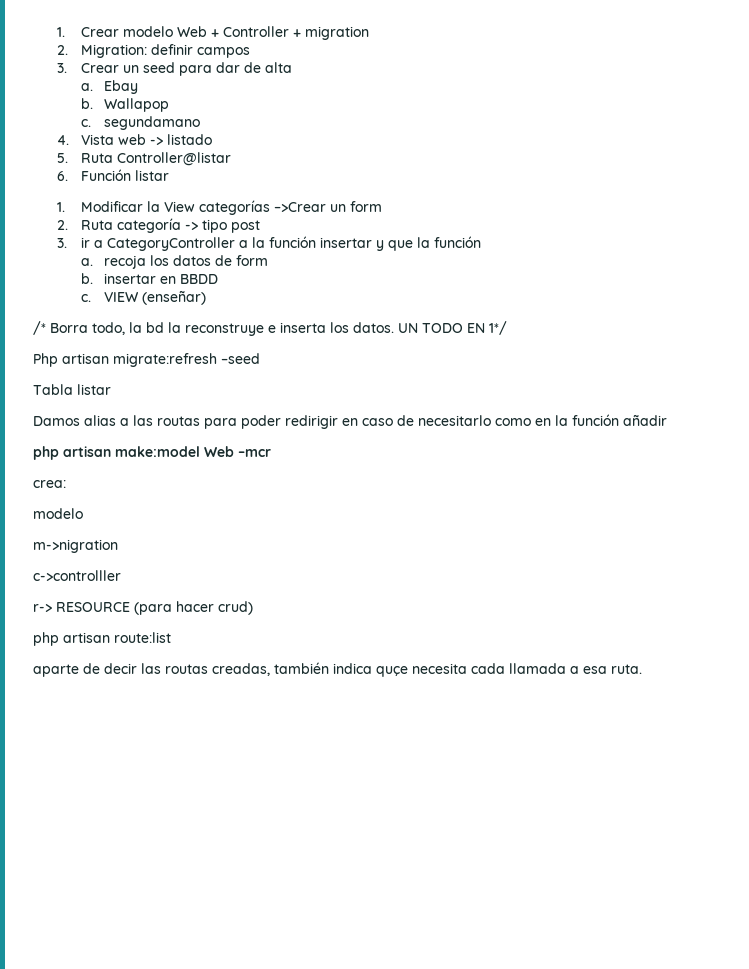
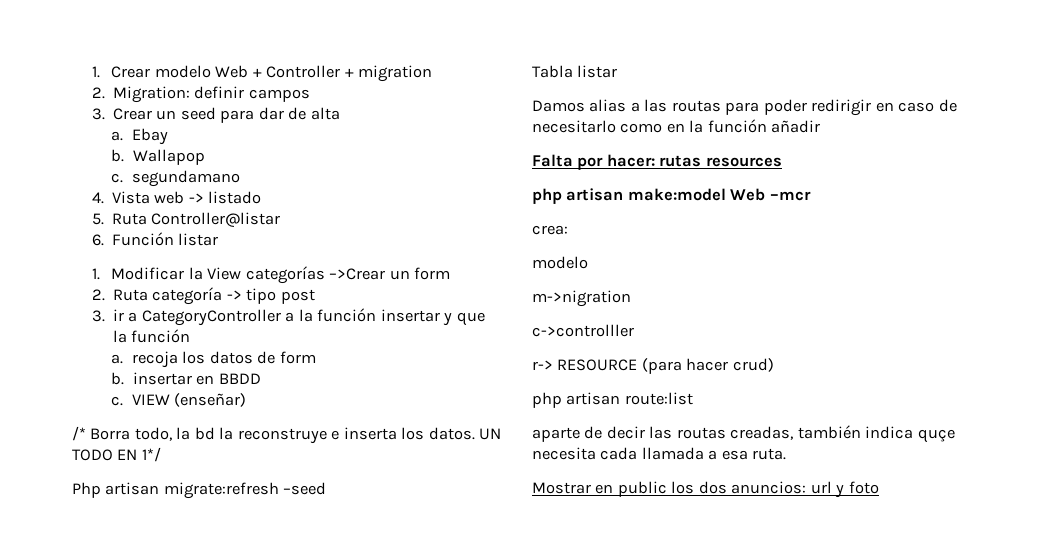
(667, 420) none -> [532,154,782,170] // Falta por hacer: rutas resources
(642, 669) none -> [532,481,879,498] // Mostrar en public los dos anuncios: url y foto

